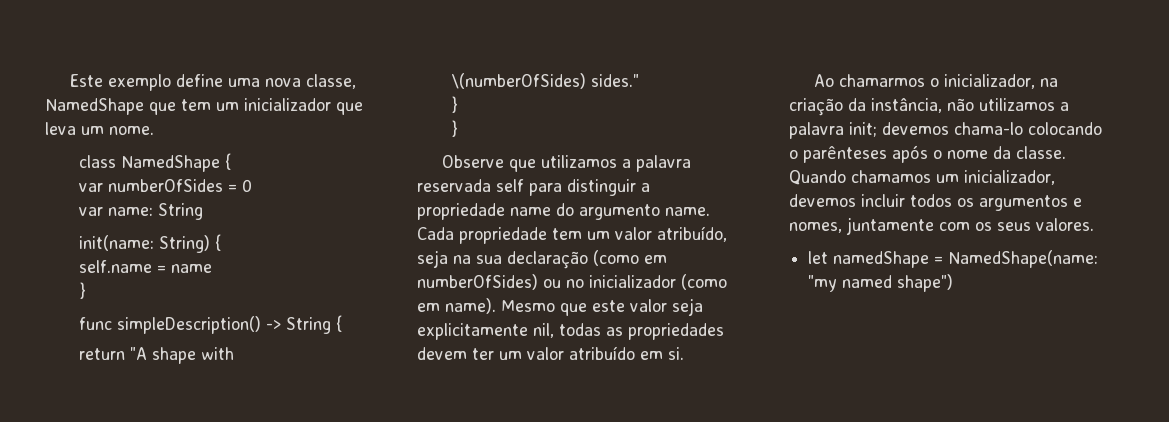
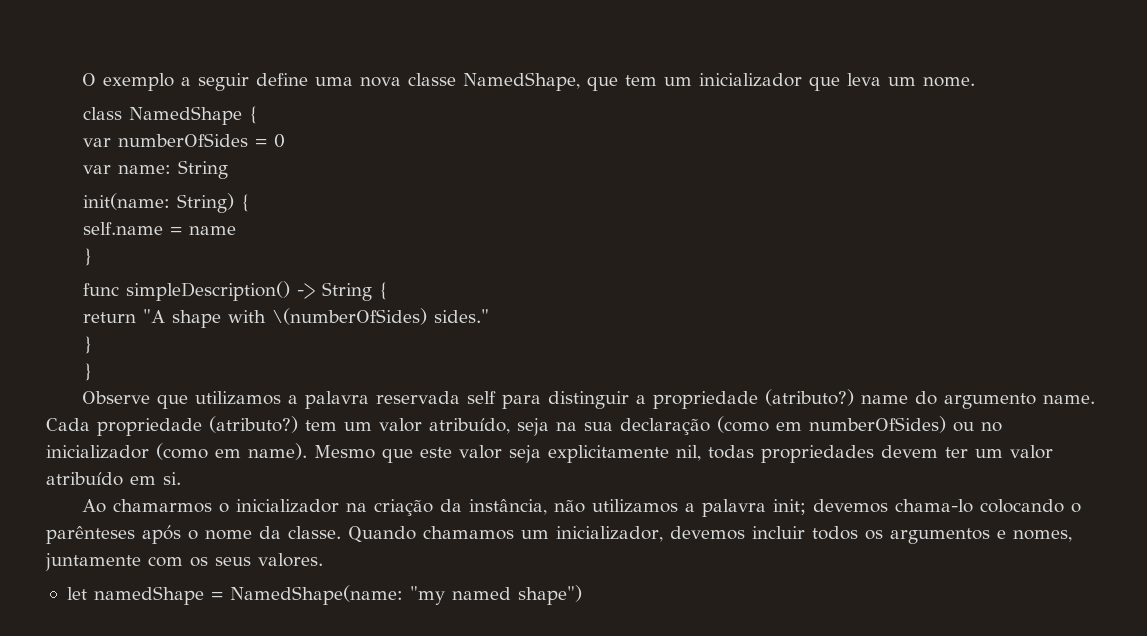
[70,74,172,91] Este exemplo -> [82,73,250,91] O exemplo a seguir
[306,74,357,89] [45,98,144,115] classe, NamedShape -> [408,72,581,91] classe NamedShape,
(505, 211) none -> [765,389,855,406] (atributo?)
(547, 235) none -> [209,416,298,433] (atributo?)
[606,327,623,336] as -> (754, 452) none
[944,74,1036,89] inicializador, -> [236,499,340,513] inicializador

